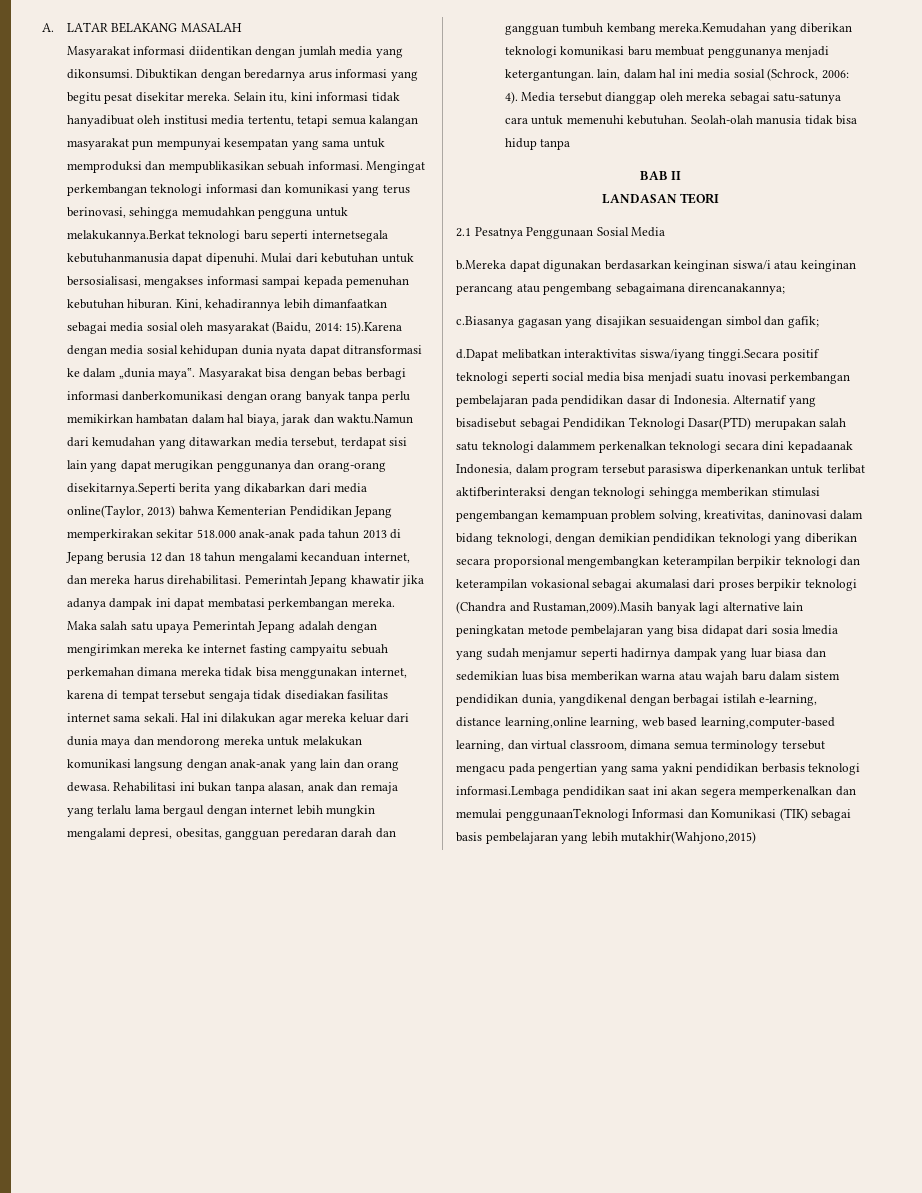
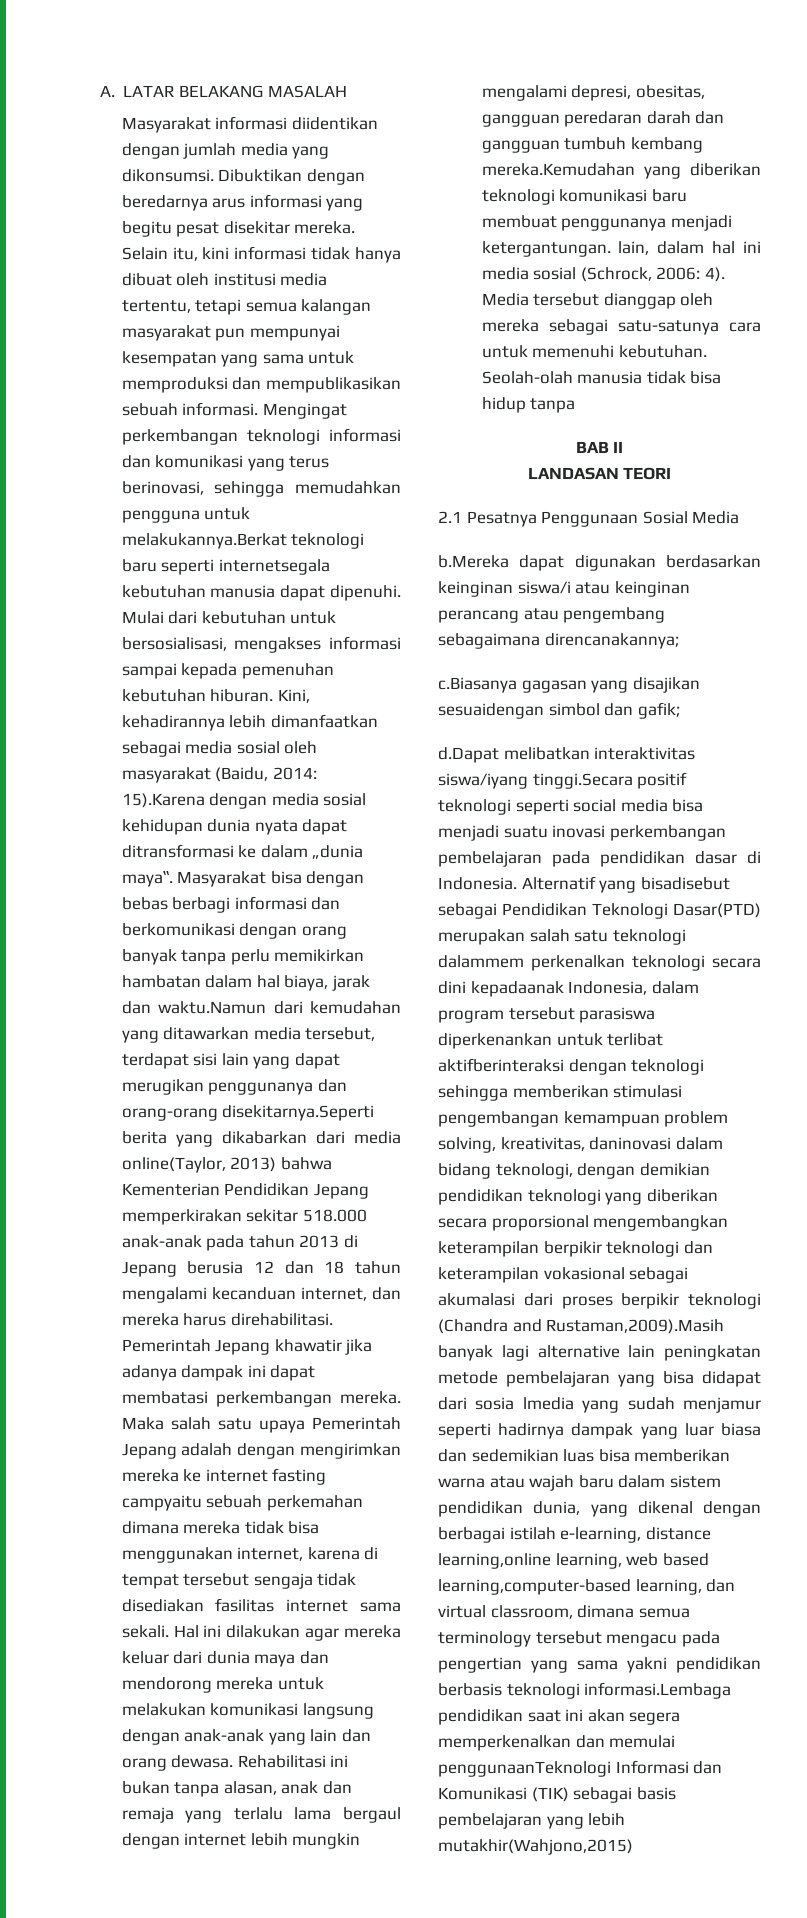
[66,115,134,127] hanyadibuat -> [355,247,401,263] [121,273,172,286] hanya dibuat
[66,253,169,263] kebutuhanmanusia -> [121,585,276,598] kebutuhan manusia
[122,391,224,401] danberkomunikasi -> [311,897,341,910] [121,923,235,936] dan berkomunikasi
[559,694,628,706] yangdikenal -> [590,1501,693,1517] yang dikenal

